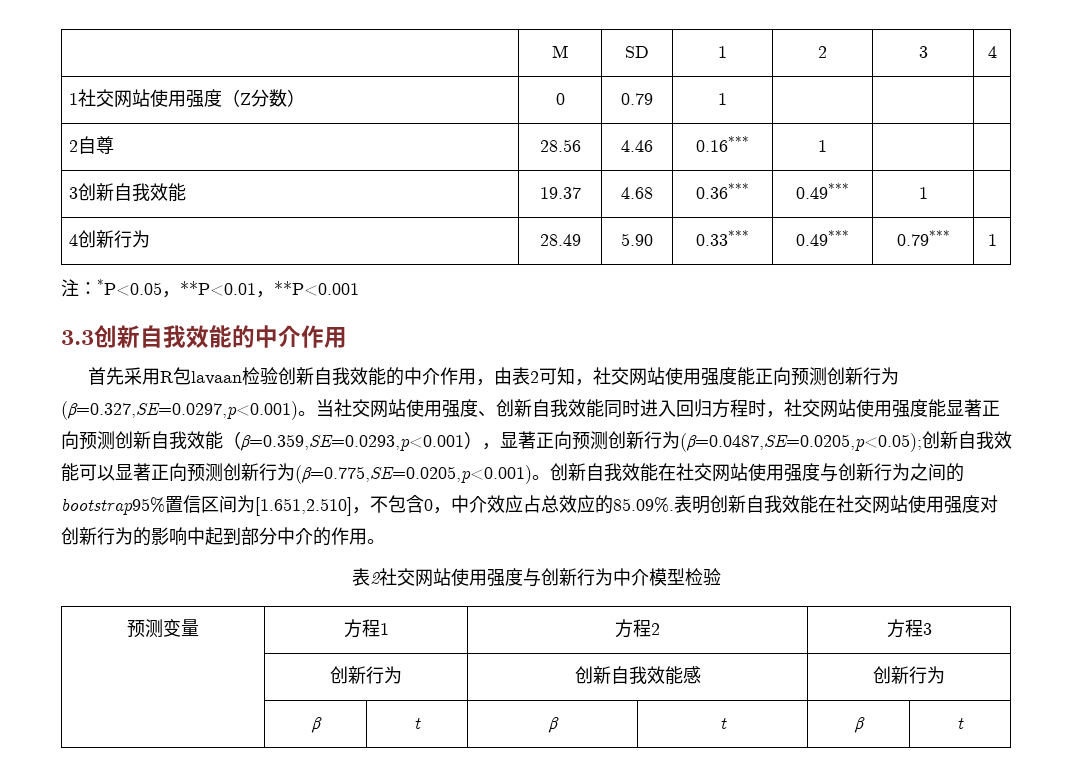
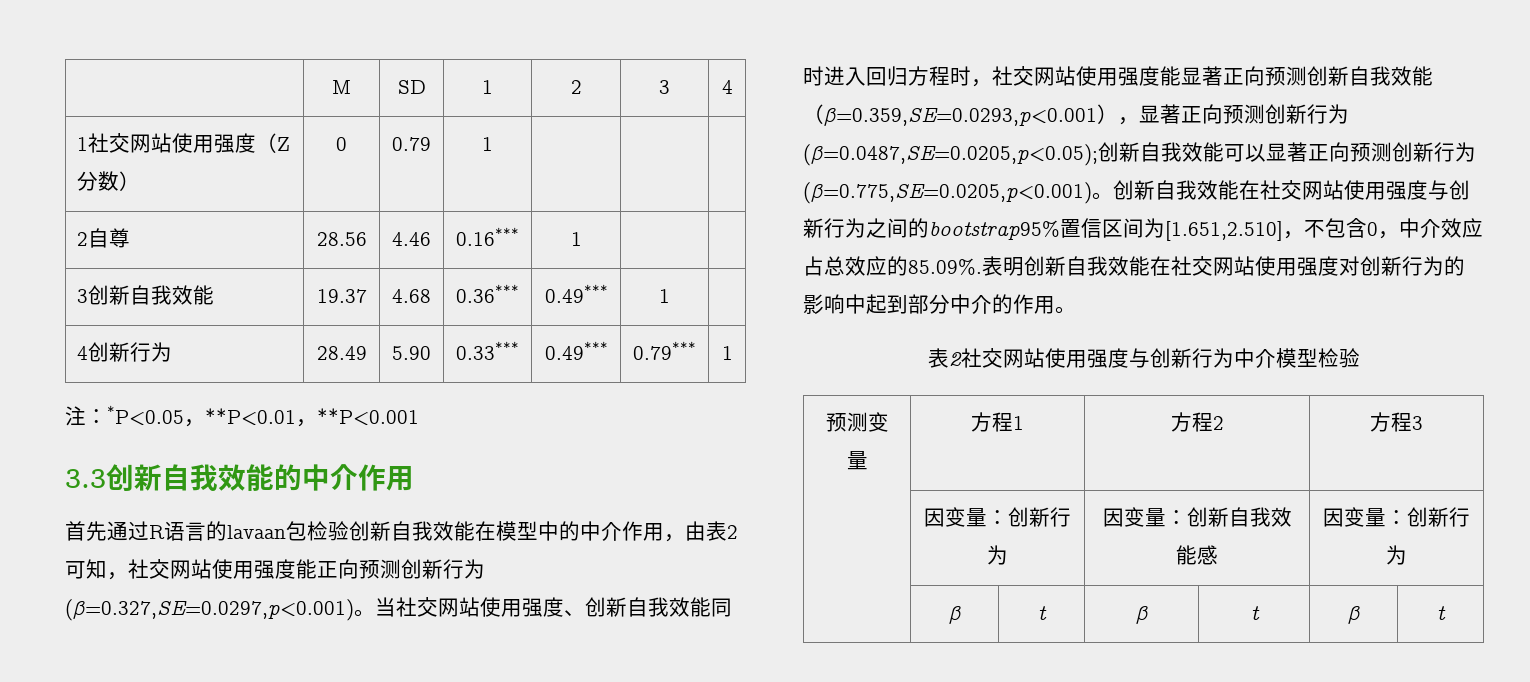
[123,367,242,385] 采用R包lavaan -> [107,521,307,541] 通过R语言的lavaan包
(386, 376) none -> [475,521,559,541] 在模型中
[330,666,402,684] 创新行为 | -> [924,507,1071,527] [987,545,1008,565] [1102,507,1187,527] 因变量：创新行为 | 因变量：
(701, 675) none -> [1323,507,1407,527] 因变量：

